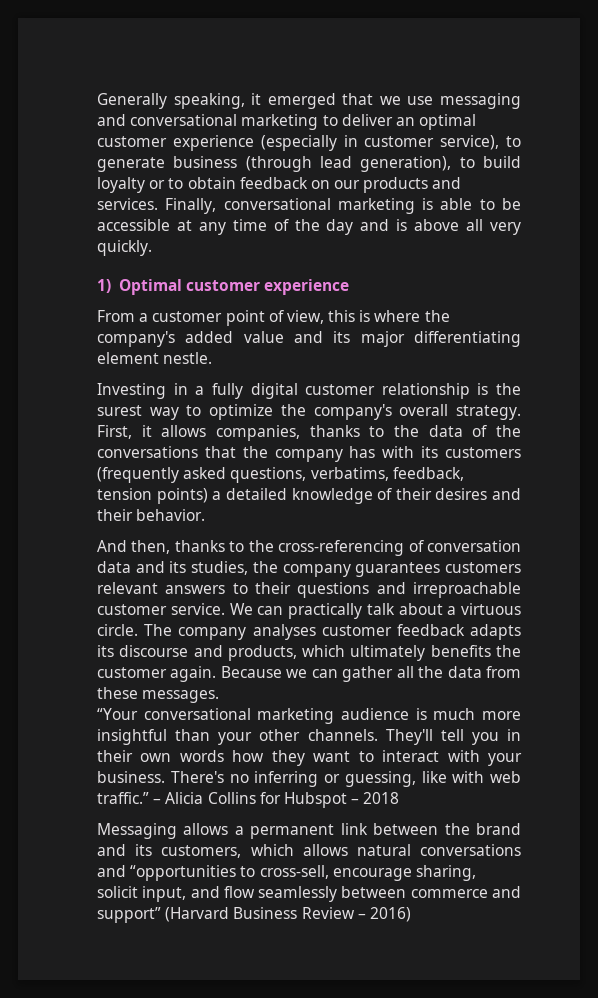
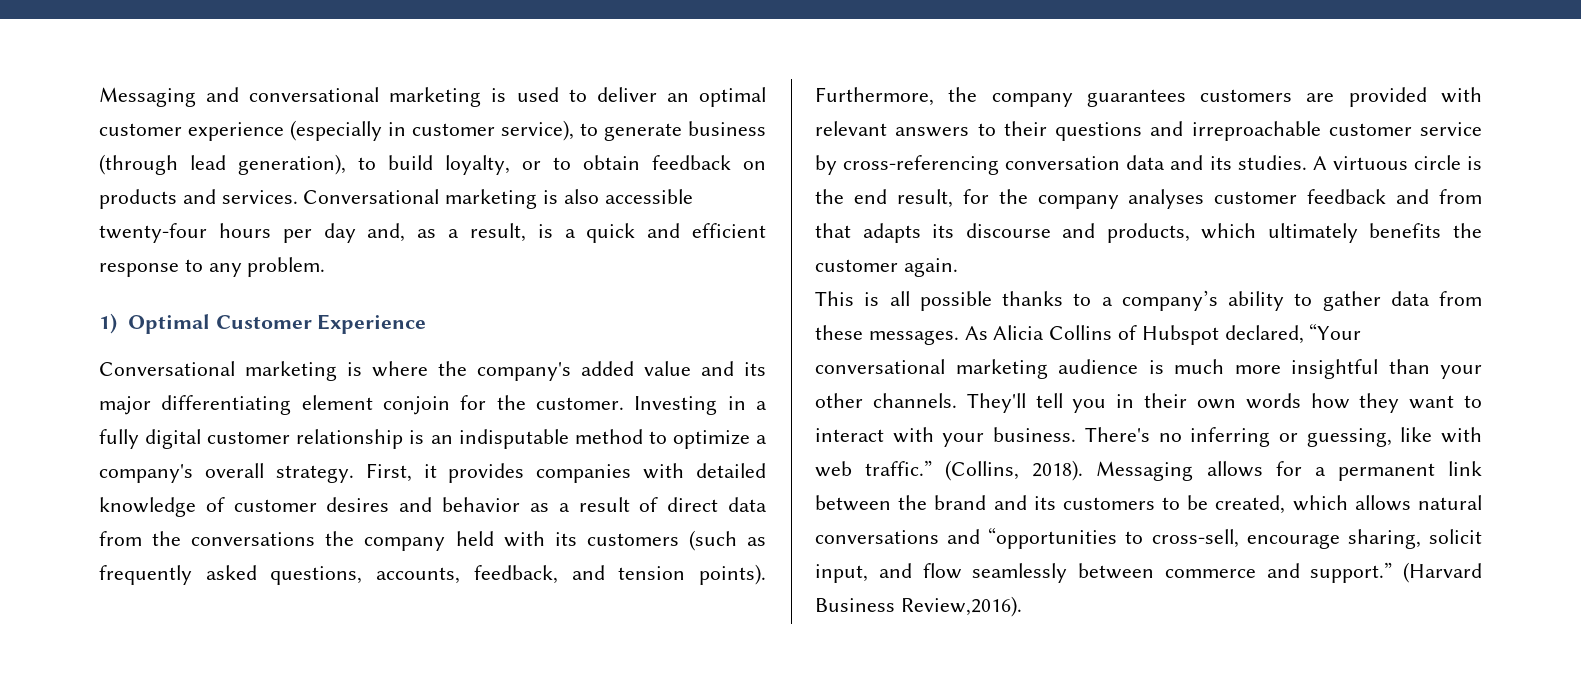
[97,93,521,109] Generally speaking, it emerged that we use messaging -> [99,87,196,107] Messaging
(319, 122) none -> [491,87,559,102] is used
[97,177,145,193] loyalty -> [445,155,510,175] loyalty,
[334,180,361,189] our -> (766, 165) none
[165,198,521,214] [97,219,522,235] [97,240,152,256] [97,279,350,295] [97,310,356,326] Finally, conversational marketing is able to be accessible at any time of the day and is above all very quickly. // 1) Optimal customer experience // From a customer point of view, this -> [303,189,693,209] [99,223,766,243] [99,257,326,277] [99,313,427,334] [99,361,337,381] Conversational marketing is also accessible twenty-four hours per day and, as a result, is a quick and efficient response to any problem. // 1) Optimal Customer Experience // Conversational marketing
[163,352,213,364] nestle. // -> [382,395,624,415] conjoin for the customer.
[496,383,521,395] [97,405,179,420] the surest way -> [430,429,643,449] an indisputable method
[280,404,306,416] the -> [755,435,767,444] a
[161,425,488,441] allows companies, thanks to the data of -> [448,463,766,483] [99,497,768,517] [99,531,142,546] provides companies with detailed knowledge of customer desires and behavior as a result of direct data from
[204,446,376,462] that the company has -> [325,531,494,551] the company held
[97,467,464,483] [97,488,521,504] [97,509,206,521] [97,540,521,556] [97,561,249,575] (frequently asked questions, verbatims, feedback, tension points) a detailed knowledge of their desires and their behavior. // And then, thanks to the cross-referencing of conversation data and its studies, -> [688,530,767,551] [99,564,766,585] [815,87,934,106] (such as frequently asked questions, accounts, feedback, and tension points). Furthermore,
(521, 567) none -> [1306,87,1482,107] are provided with
[170,603,521,619] [97,624,173,636] service. We can practically talk about a virtuous circle. The -> [1420,122,1482,136] [815,155,1482,175] [815,189,1028,208] service by cross-referencing conversation data and its studies. A virtuous circle is the end result, for the
(465, 630) none -> [1396,189,1482,204] [815,223,851,238] and from that
[220,666,521,682] [97,687,220,703] Because we can gather all the data from these messages. // -> [815,290,1482,311] [815,325,1304,345] // This is all possible thanks to a company’s ability to gather data from these messages. As Alicia Collins of Hubspot declared,
[153,792,400,808] – Alicia Collins for Hubspot – 2018 // -> [945,460,1084,481] (Collins, 2018).
(229, 829) none -> [1275,461,1302,476] for
[161,845,242,858] customers, -> [1062,495,1286,514] customers to be created,
[97,907,161,923] support” -> [1310,562,1393,583] support.”
[301,907,411,922] Review – 2016) -> [900,596,1022,617] Review,2016).

